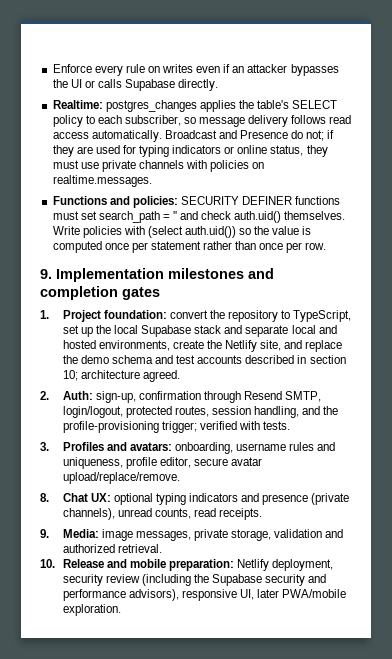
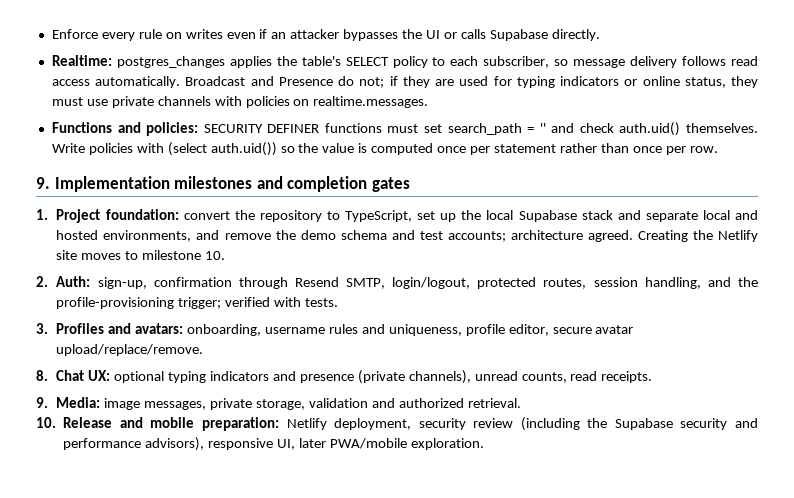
[172,340,343,352] create the Netlify site, and replace -> [196,230,271,240] and remove
[197,355,346,364] [62,370,180,382] accounts described in section 10; architecture agreed. -> [447,230,758,242] [56,250,226,260] accounts; architecture agreed. Creating the Netlify site moves to milestone 10.

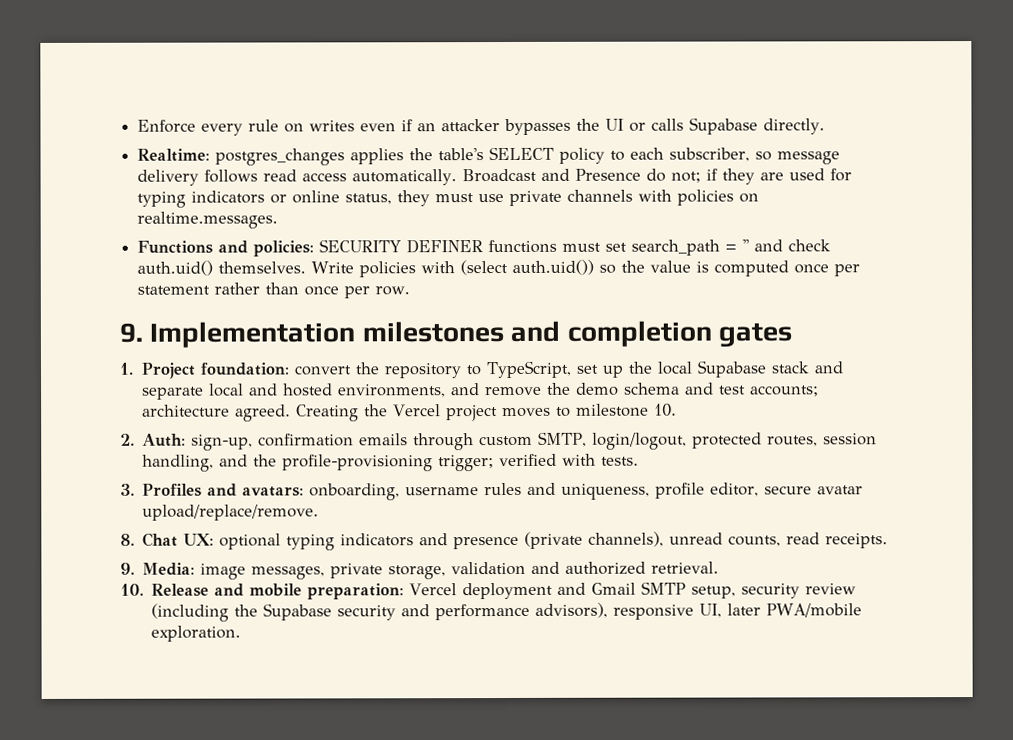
[718,230,758,242] [56,250,78,260] Netlify site -> [393,404,499,422] Vercel project
[238,277,339,289] through Resend -> [359,433,534,451] emails through custom
[286,418,412,430] Netlify deployment, -> [409,581,737,600] Vercel deployment and Gmail SMTP setup,

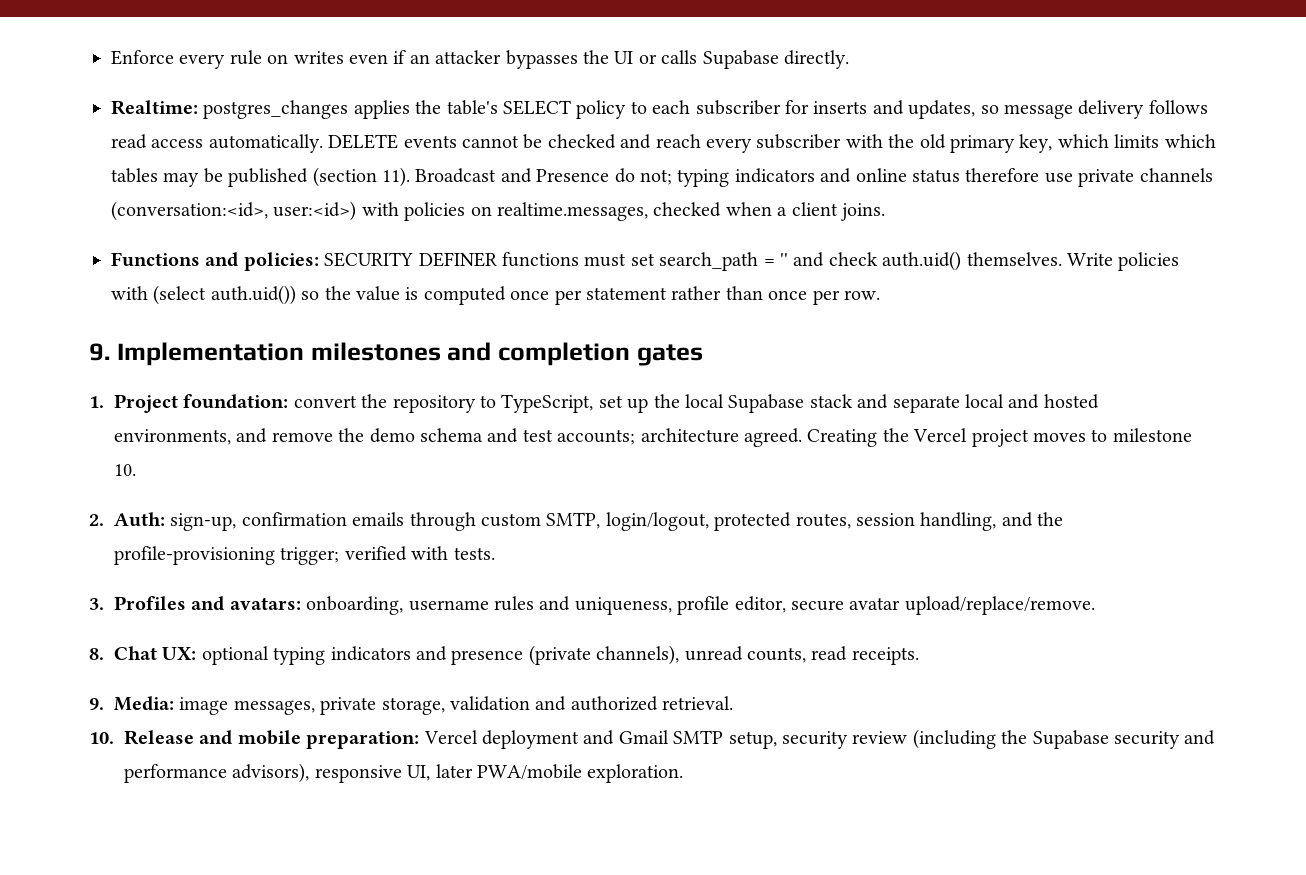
[669,147,751,162] subscriber, -> [695,100,976,119] subscriber for inserts and updates,
(458, 177) none -> [328,134,1216,153] [111,167,410,187] DELETE events cannot be checked and reach every subscriber with the old primary key, which limits which tables may be published (section 11).
[706,168,853,185] [137,190,475,208] if they are used for typing indicators or online status, they must -> [677,168,1040,187] typing indicators and online status therefore
(634, 195) none -> [111,201,357,221] (conversation:<id>, user:<id>)
[137,211,279,229] realtime.messages. -> [496,202,885,221] realtime.messages, checked when a client joins.

